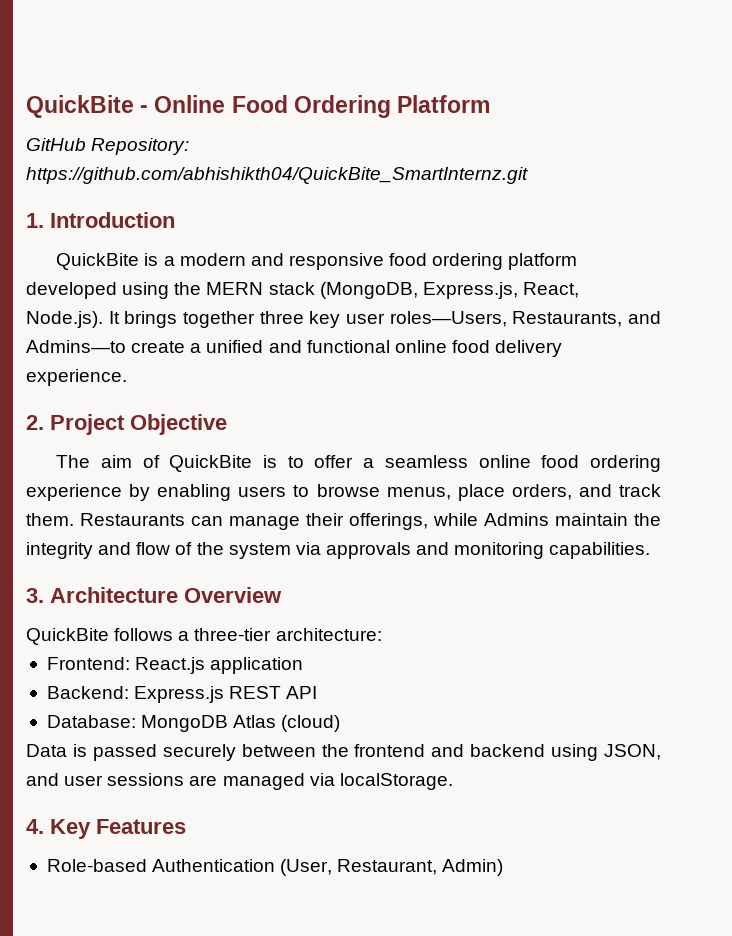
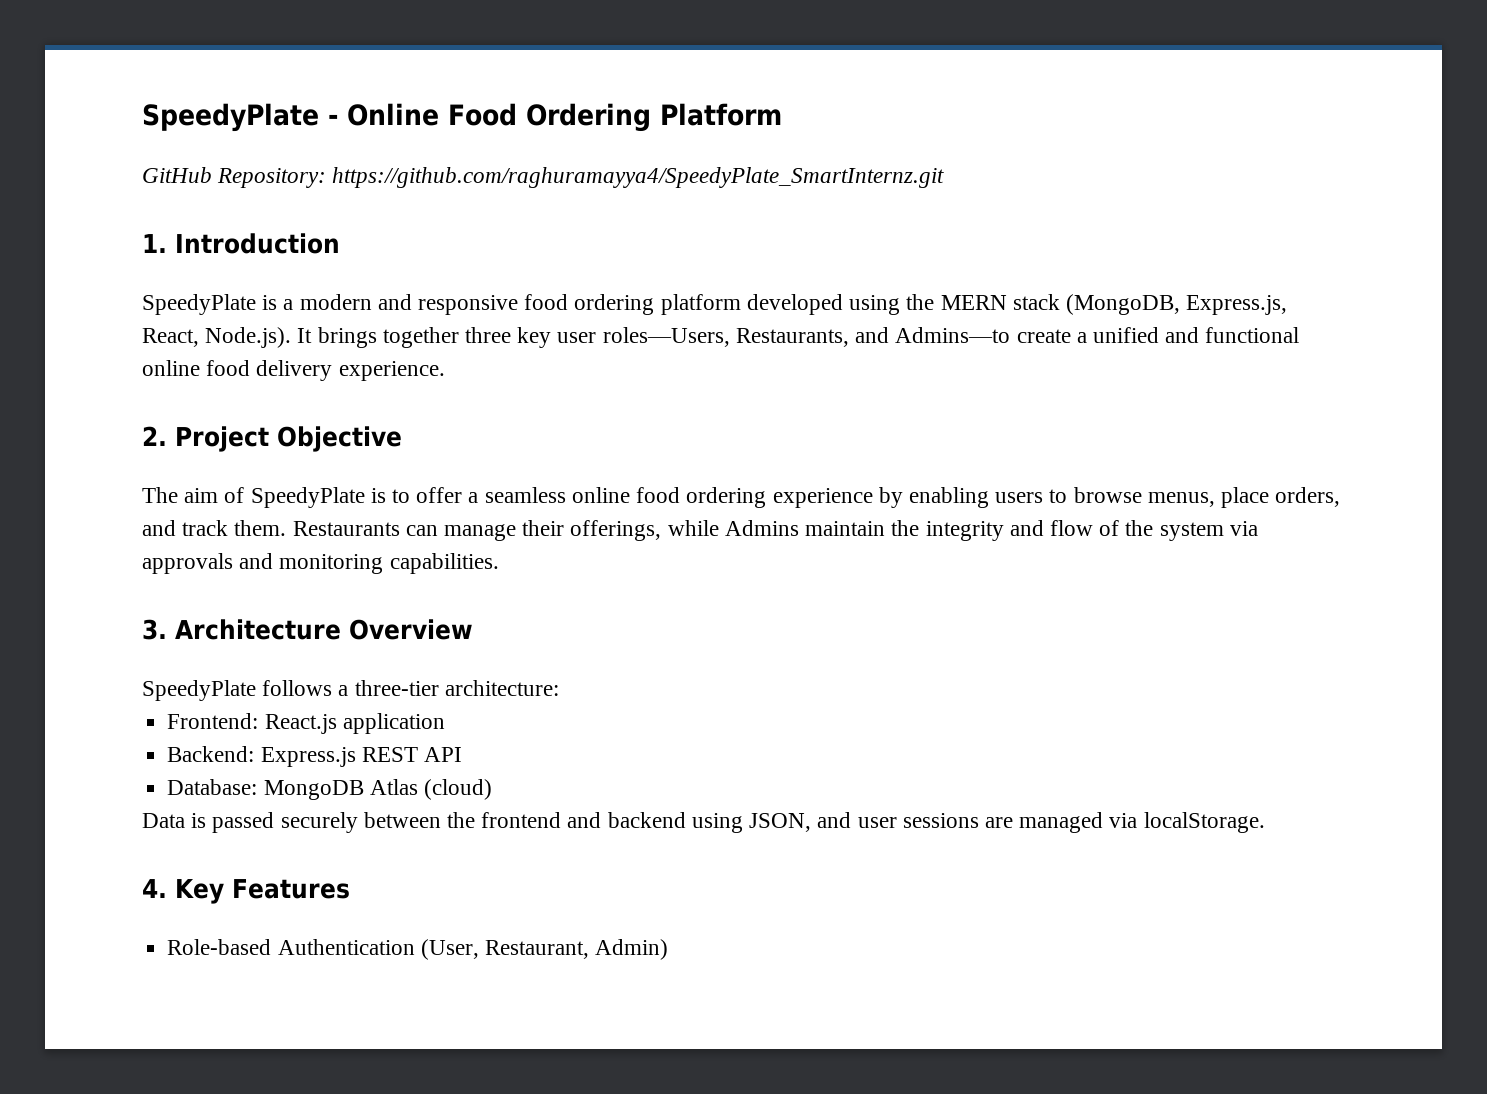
[26,95,134,118] QuickBite -> [142,103,319,132] SpeedyPlate
[26,167,528,184] https://github.com/abhishikth04/QuickBite_SmartInternz.git -> [332,167,945,188] https://github.com/raghuramayya4/SpeedyPlate_SmartInternz.git
[56,253,140,270] QuickBite -> [142,294,256,315] SpeedyPlate
[169,455,253,472] QuickBite -> [250,487,365,508] SpeedyPlate
[26,628,109,645] QuickBite -> [142,680,256,701] SpeedyPlate

